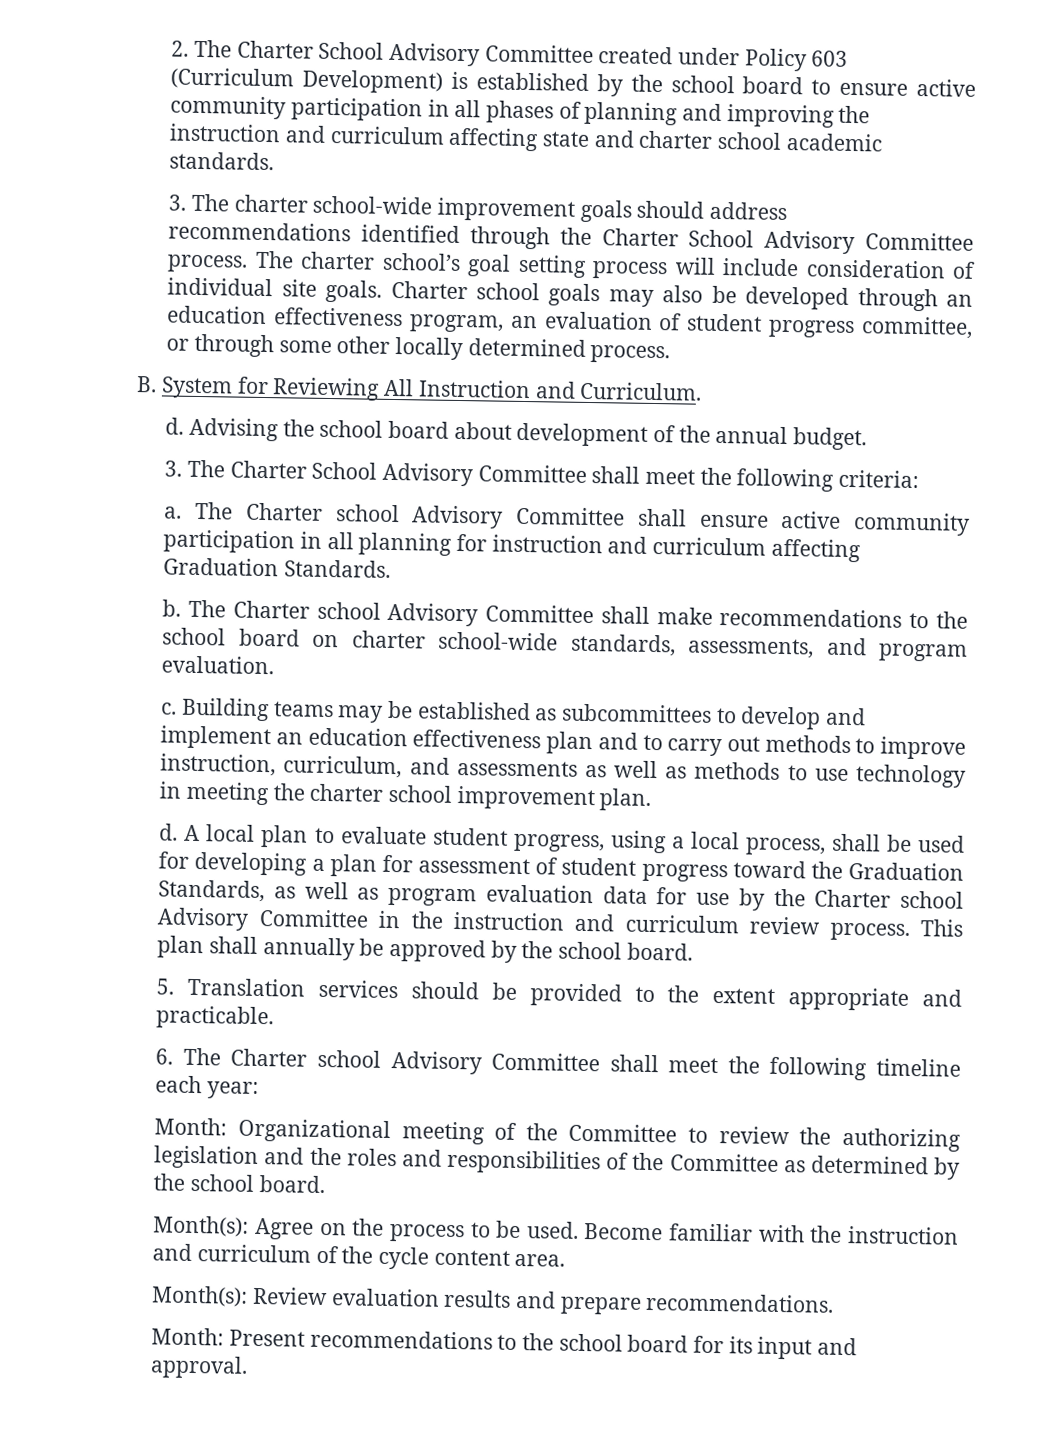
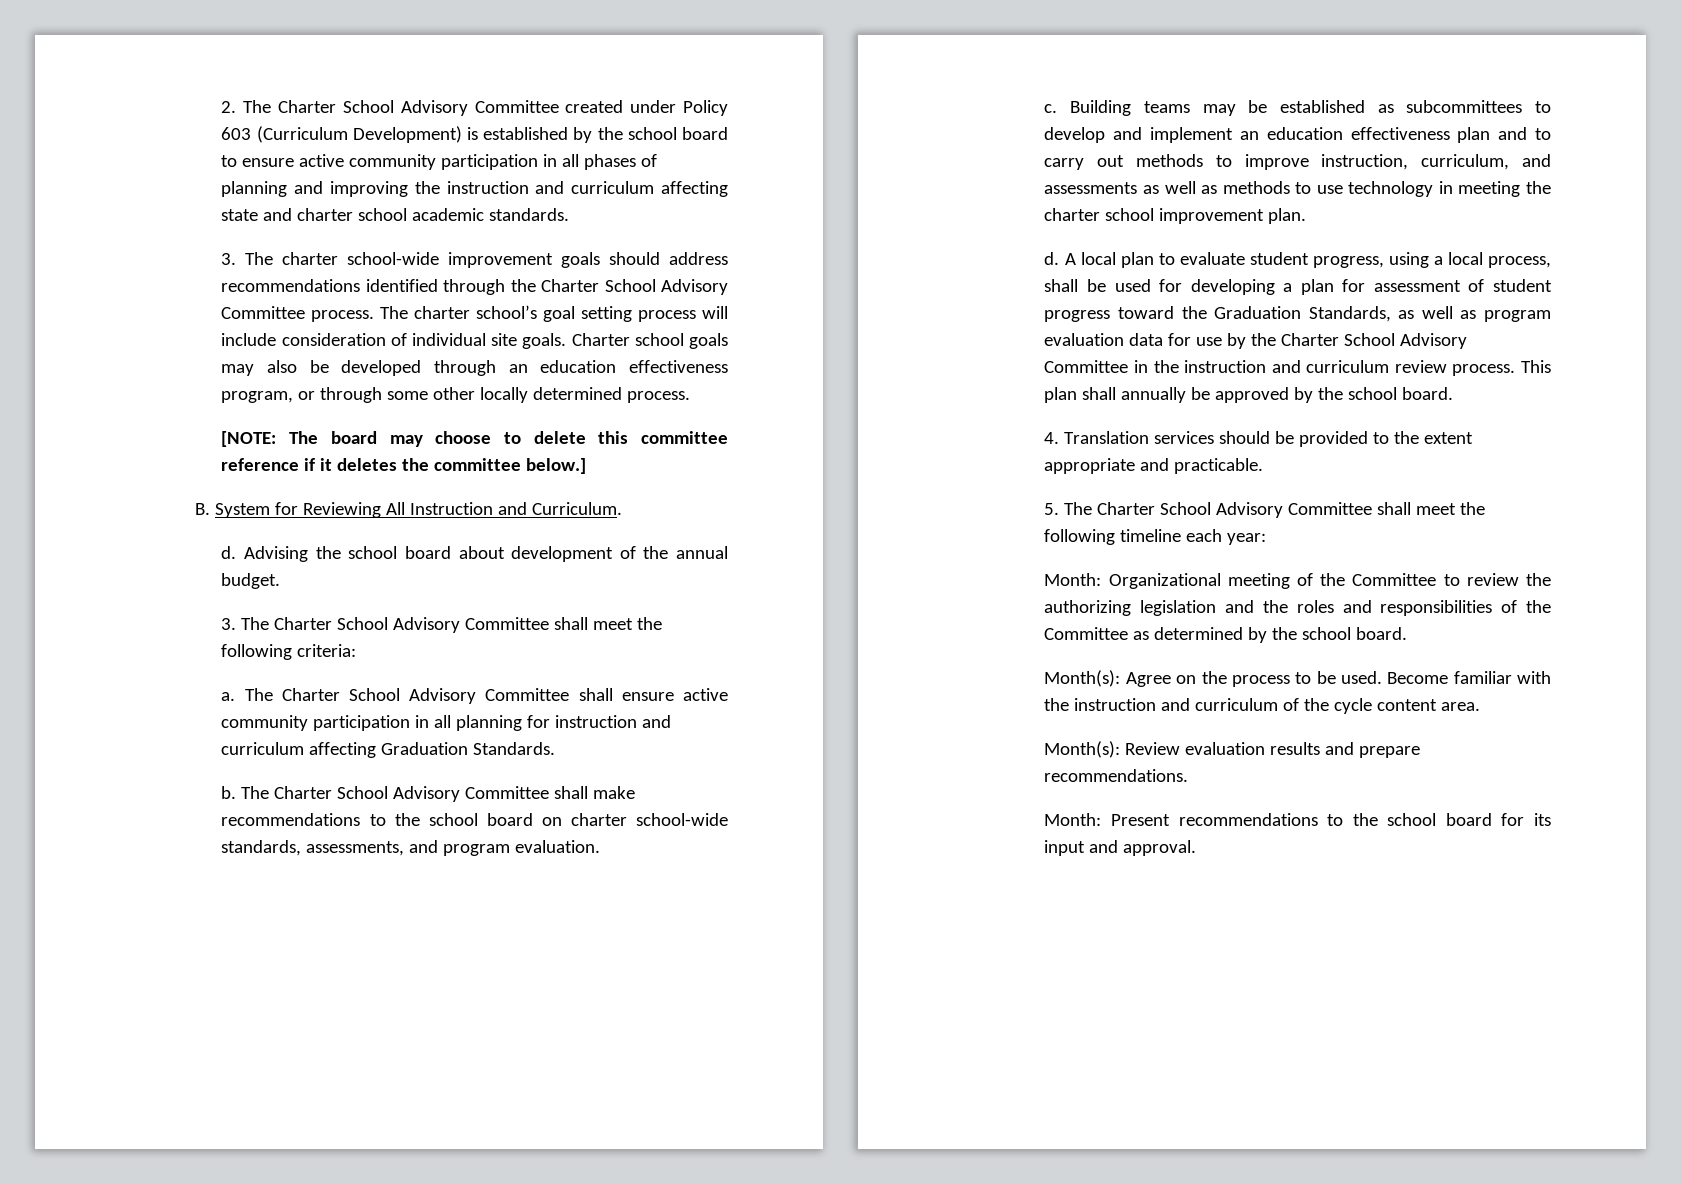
[510,311,974,339] an evaluation of student progress committee, -> (294, 397) none
(671, 354) none -> [221,431,729,447] [221,458,587,474] // [NOTE: The board may choose to delete this committee reference if it deletes the committee below.]
[335,504,400,523] school -> [349,688,401,701] School
[316,601,381,620] school -> [337,786,389,799] School
[899,890,964,909] school -> [1344,333,1396,346] School
[156,978,175,995] 5. -> [1044,432,1060,444] 4.
[155,1047,382,1068] 6. The Charter school -> [1044,502,1212,515] 5. The Charter School

